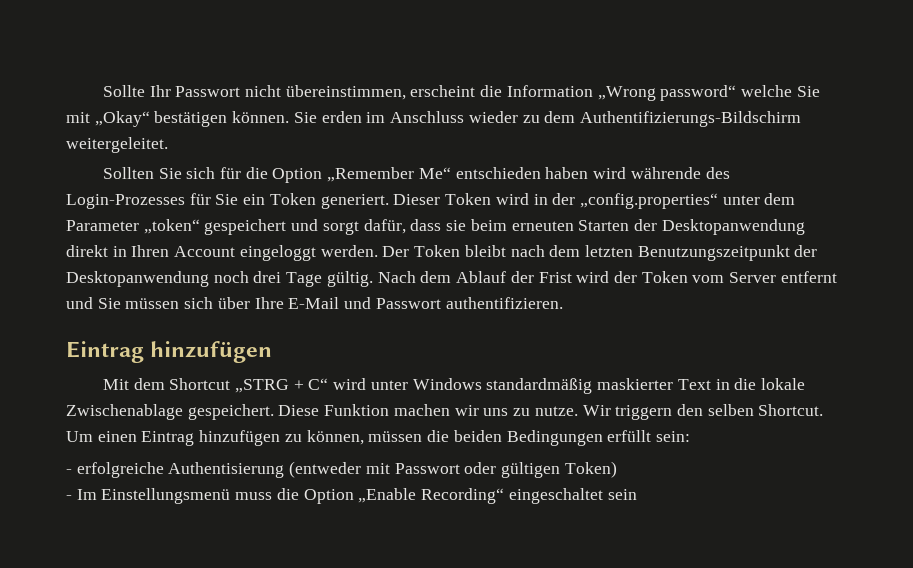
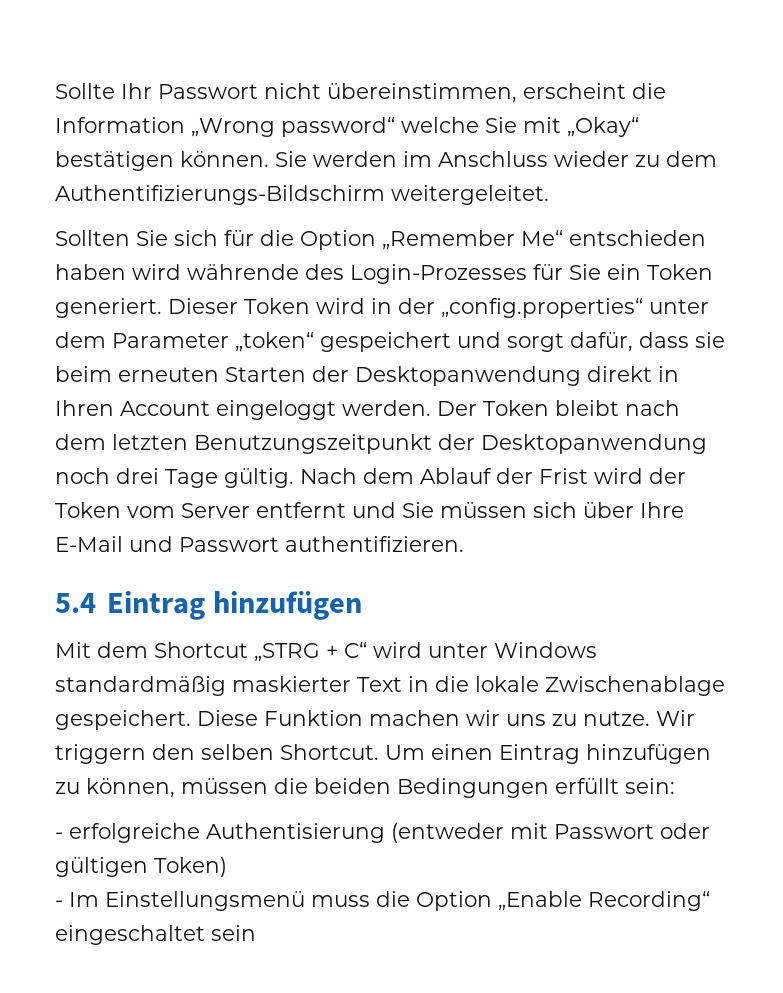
[321,111,362,123] erden -> [313,151,397,167] werden
(563, 303) none -> [55,593,96,613] 5.4

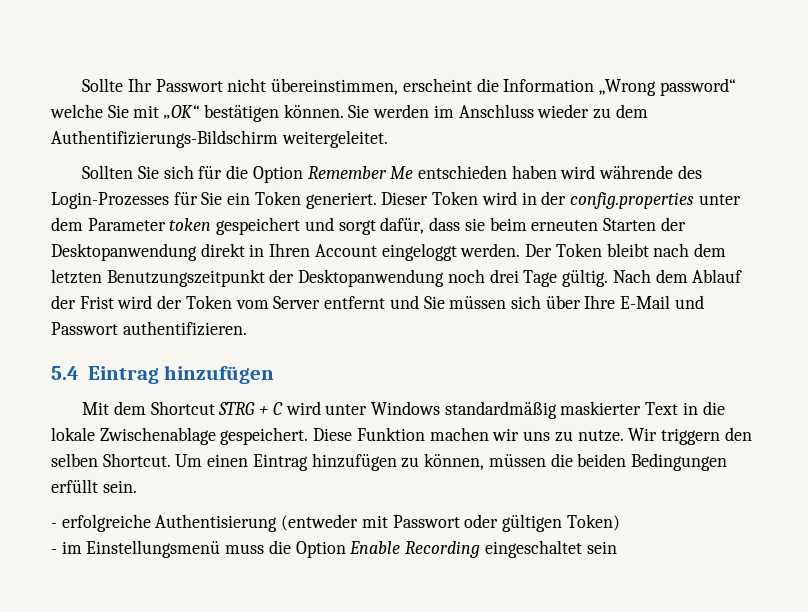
[567,117,639,137] „Okay“ -> [164,105,200,119] „OK“
[382,230,563,250] „Remember Me“ -> [307,166,414,179] Remember Me
[441,298,643,318] „config.properties“ -> [569,192,694,209] config.properties
[235,332,314,352] „token“ -> [169,218,212,231] token
[254,642,367,662] „STRG + C“ -> [218,402,283,415] STRG + C
[625,778,675,794] sein: -> [102,480,137,493] sein.
[69,892,99,907] Im -> [61,541,82,554] im
[498,891,710,911] „Enable Recording“ -> [349,541,481,558] Enable Recording

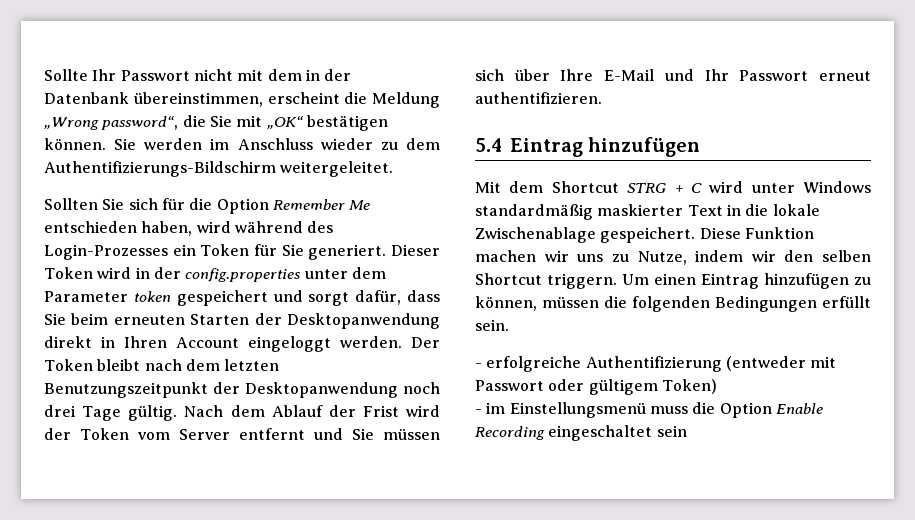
[271,78,736,96] [50,104,103,118] übereinstimmen, erscheint die Information „Wrong password“ welche -> [237,69,352,81] [44,92,440,108] [44,115,206,130] mit dem in der Datenbank übereinstimmen, erscheint die Meldung „Wrong password“, die
[511,165,702,179] [51,191,301,209] haben wird währende des Login-Prozesses für Sie ein Token -> [141,221,334,236] [44,244,304,260] haben, wird während des Login-Prozesses ein Token für Sie
[464,218,485,231] sie -> [44,313,66,325] Sie
[51,322,118,335] Passwort -> [704,69,871,81] Ihr Passwort erneut
[577,427,752,445] [51,453,171,467] nutze. Wir triggern den selben Shortcut. -> [637,250,871,265] [475,273,617,289] Nutze, indem wir den selben Shortcut triggern.
[577,453,627,467] beiden -> [632,296,710,312] folgenden
[155,514,278,532] Authentisierung -> [585,356,722,372] Authentifizierung
[502,514,563,532] gültigen -> [588,379,658,395] gültigem

